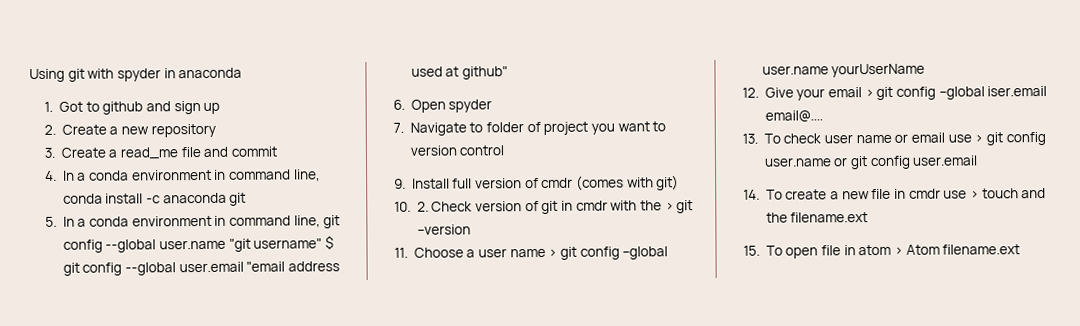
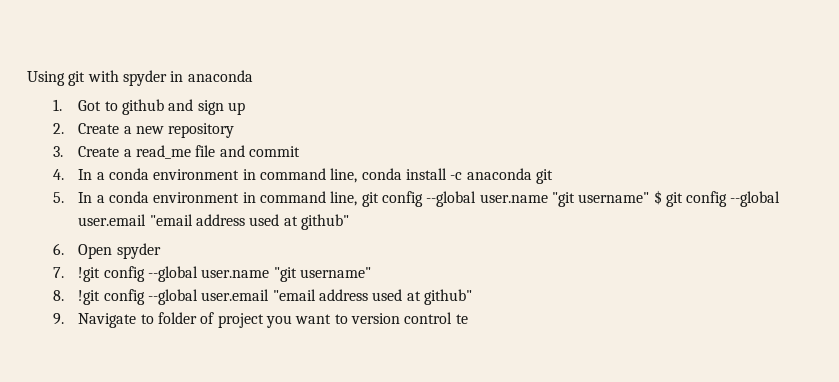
(405, 127) none -> [78,266,371,282] [52,289,472,305] [52,313,64,325] !git config --global user.name "git username" // 8. !git config --global user.email "email address used at github" // 9.
[394,175,680,191] [394,200,694,214] [416,224,471,235] [394,246,669,260] [761,63,926,78] [742,85,1048,101] [764,110,823,123] [742,131,1046,146] [763,155,979,170] [743,187,1047,200] [765,212,869,223] [743,244,1021,259] // 9. Install full version of cmdr (comes with git) // 10. 2. Check version of git in cmdr with the > git –version // 11. Choose a user name > git config –global user.name yourUserName // 12. Give your email > git config –global iser.email email@.... // 13. To check user name or email use > git config user.name or git config user.email // 14. To create a new file in cmdr use > touch and the filename.ext // 15. To open file in atom > Atom filename.ext -> [455,314,468,324] te

